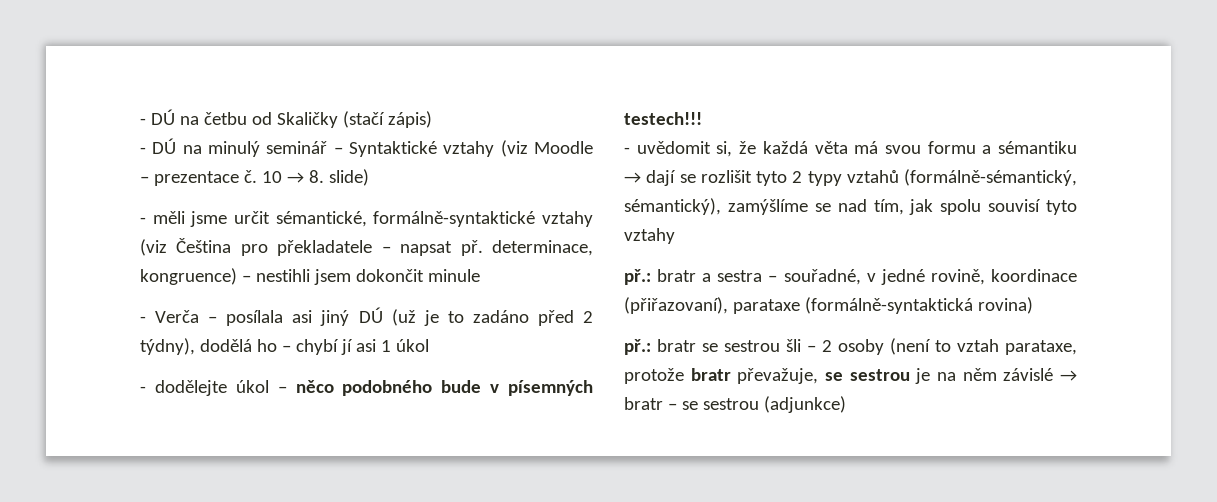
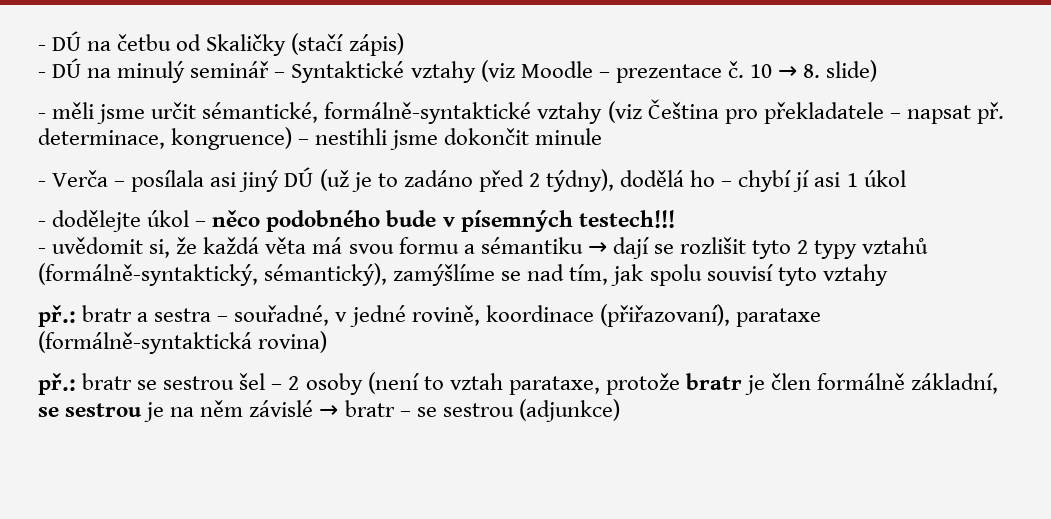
[313,269,351,285] jsem -> [390,130,439,150] jsme
[904,169,1077,186] (formálně-sémantický, -> [38,263,258,286] (formálně-syntaktický,
[786,339,801,352] šli -> [239,373,266,390] šel
[737,368,819,384] převažuje, -> [745,373,999,395] je člen formálně základní,

